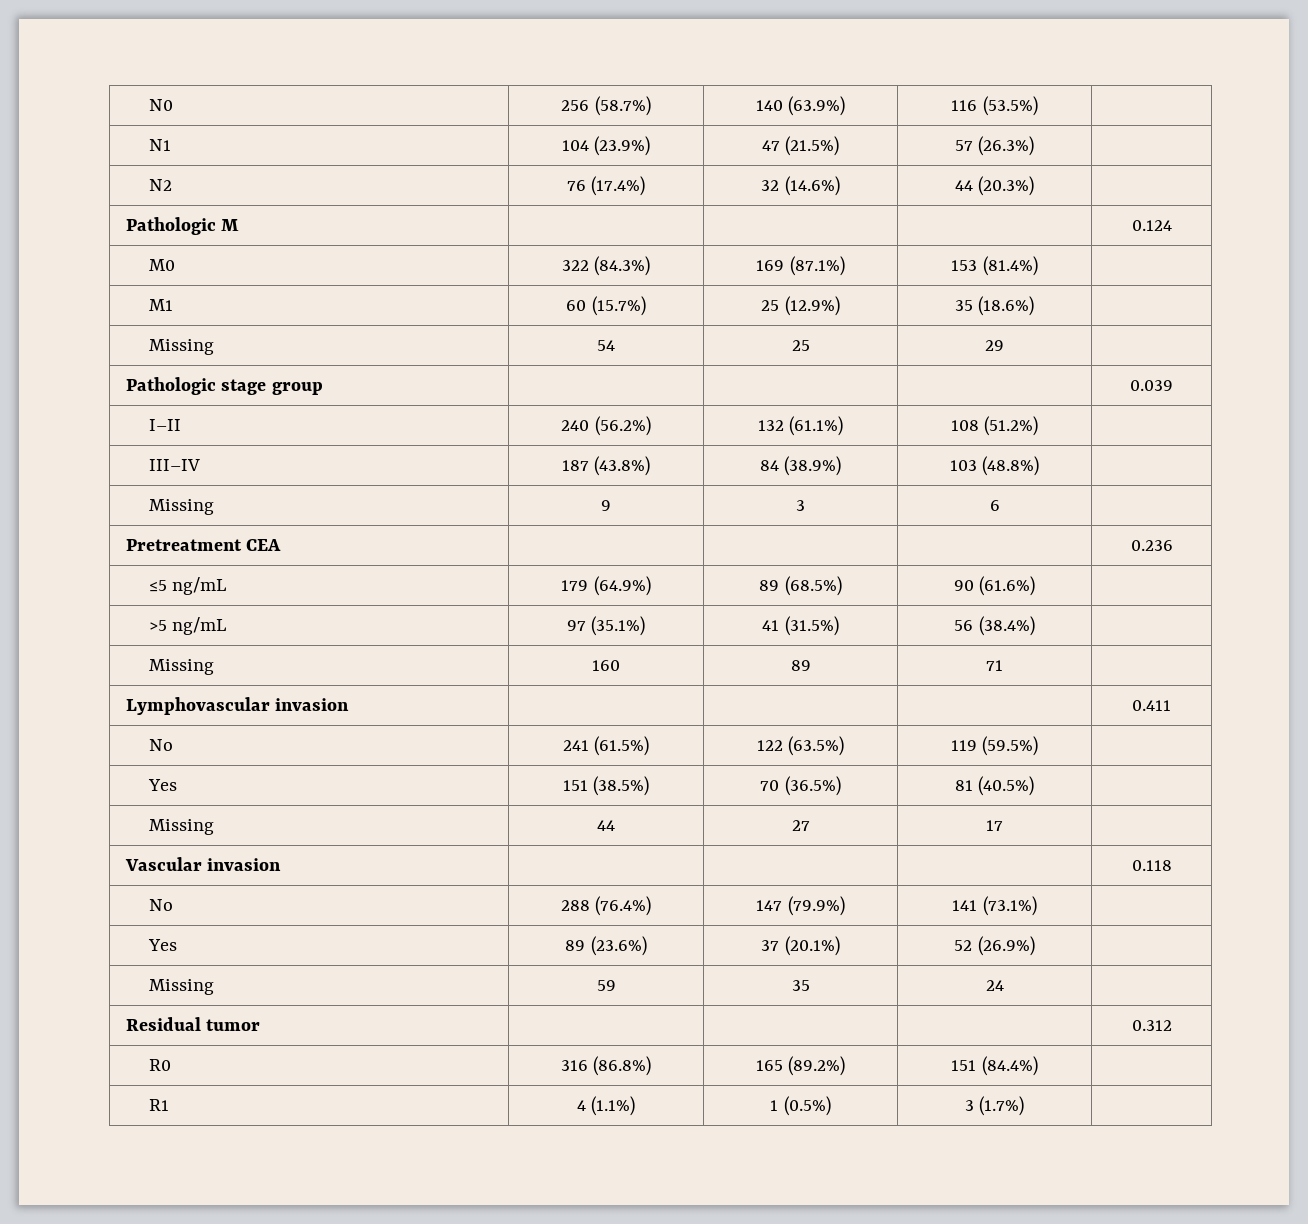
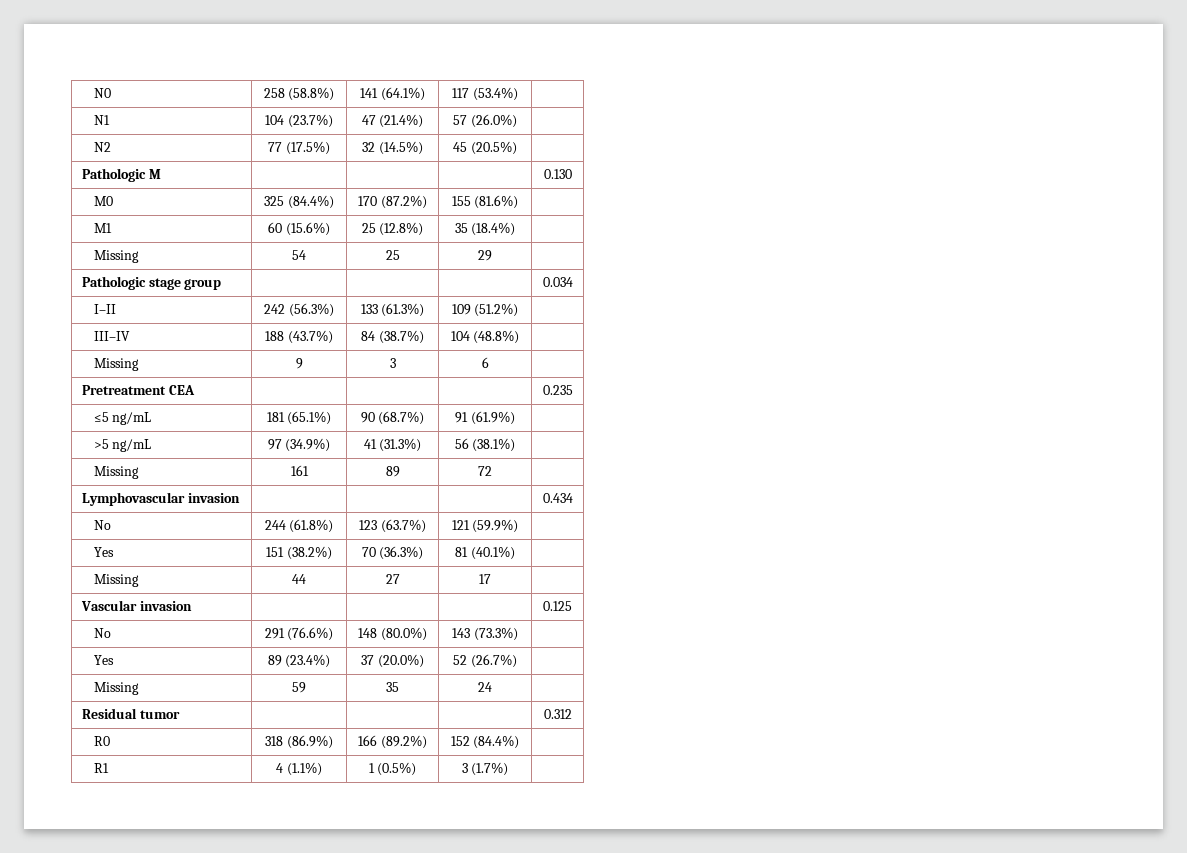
[561,96,651,116] [755,96,846,116] [951,96,1038,116] 256 (58.7%) | 140 (63.9%) | 116 (53.5%) -> [263,87,335,101] [360,87,425,101] [452,87,518,101] 258 (58.8%) | 141 (64.1%) | 117 (53.4%)
[594,136,651,156] (23.9%) -> [287,114,333,128] (23.7%)
[785,136,840,156] (21.5%) -> [379,114,424,128] (21.4%)
[978,136,1035,156] (26.3%) -> [470,114,517,128] (26.0%)
[566,176,646,196] 76 (17.4%) -> [268,141,330,155] 77 (17.5%)
[784,176,840,196] [954,176,1035,196] (14.6%) | 44 (20.3%) -> [378,141,423,155] [453,141,517,155] (14.5%) | 45 (20.5%)
[1131,220,1172,231] 0.124 -> [543,169,572,179] 0.130
[561,256,651,276] [756,256,845,276] [951,256,1038,276] 322 (84.3%) | 169 (87.1%) | 153 (81.4%) -> [264,195,334,209] [358,195,427,209] [451,195,519,209] 325 (84.4%) | 170 (87.2%) | 155 (81.6%)
[591,296,646,316] [761,296,840,316] [954,296,1035,316] (15.7%) | 25 (12.9%) | 35 (18.6%) -> [285,222,330,236] [361,222,424,236] [454,222,516,236] (15.6%) | 25 (12.8%) | 35 (18.4%)
[1130,380,1173,391] 0.039 -> [542,277,573,287] 0.034
[561,416,651,436] [757,416,844,436] [950,420,979,431] 240 (56.2%) | 132 (61.1%) | 108 -> [264,303,334,317] [360,303,425,317] [451,304,471,315] 242 (56.3%) | 133 (61.3%) | 109
[561,456,651,476] 187 (43.8%) -> [265,330,333,344] 188 (43.7%)
[784,456,842,476] [949,460,977,471] (38.9%) | 103 -> [378,330,424,344] [450,331,470,341] (38.7%) | 104
[1130,540,1173,551] 0.236 -> [542,385,573,395] 0.235
[561,576,651,596] [759,576,842,596] [953,576,1036,596] 179 (64.9%) | 89 (68.5%) | 90 (61.6%) -> [266,411,332,425] [360,411,425,425] [455,411,515,425] 181 (65.1%) | 90 (68.7%) | 91 (61.9%)
[591,616,646,636] (35.1%) -> [285,438,331,452] (34.9%)
[784,616,839,636] (31.5%) -> [379,438,422,452] (31.3%)
[978,616,1035,636] [148,659,214,675] [592,660,620,671] (38.4%) | // Missing | 160 -> [472,438,516,452] [93,466,139,479] [290,465,309,476] (38.1%) | // Missing | 161
[986,660,1003,671] 71 -> [478,466,492,476] 72
[1132,700,1171,711] [148,739,173,751] [562,736,650,756] [756,736,845,756] [950,736,1039,756] 0.411 // No | 241 (61.5%) | 122 (63.5%) | 119 (59.5%) -> [542,493,573,503] [93,520,111,530] [264,519,334,533] [359,519,426,533] [451,519,519,533] 0.434 // No | 244 (61.8%) | 123 (63.7%) | 121 (59.9%)
[593,776,650,796] (38.5%) -> [286,546,332,560] (38.2%)
[784,776,841,796] (36.5%) -> [379,546,424,560] (36.3%)
[978,776,1035,796] (40.5%) -> [470,546,515,560] (40.1%)
[1131,860,1172,871] [148,899,173,911] [560,896,652,916] [756,896,845,916] [952,896,1037,916] 0.118 // No | 288 (76.4%) | 147 (79.9%) | 141 (73.1%) -> [543,601,572,611] [93,628,111,638] [264,627,334,641] [358,627,427,641] [452,627,518,641] 0.125 // No | 291 (76.6%) | 148 (80.0%) | 143 (73.3%)
[590,936,647,956] (23.6%) -> [285,654,331,668] (23.4%)
[784,936,840,956] (20.1%) -> [377,654,424,668] (20.0%)
[977,936,1035,956] (26.9%) -> [470,654,517,668] (26.7%)
[560,1056,652,1076] [755,1060,783,1071] 316 (86.8%) | 165 -> [265,735,333,749] [358,735,378,746] 318 (86.9%) | 166
[951,1060,977,1071] 151 -> [450,736,470,746] 152

